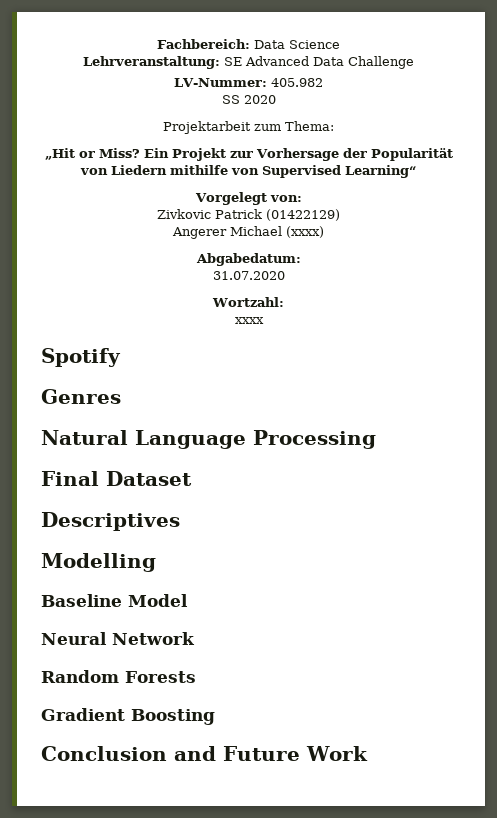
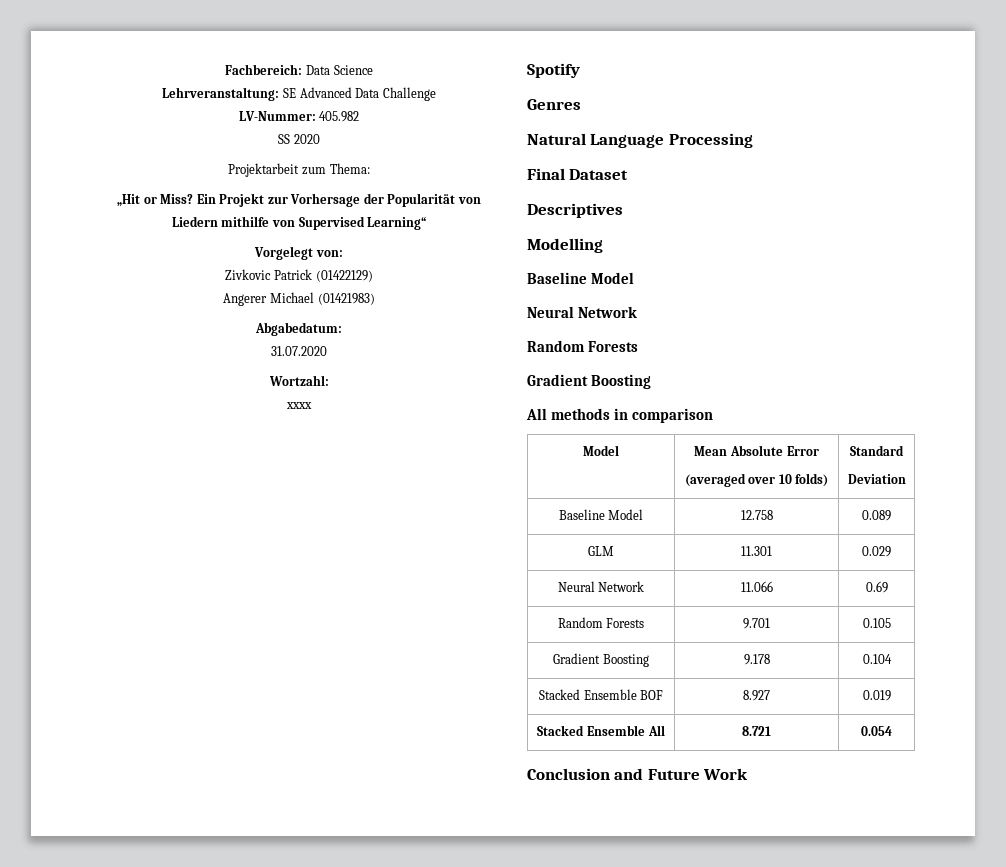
[286,226,324,238] (xxxx) -> [317,293,375,305] (01421983)
(215, 717) none -> [526,408,714,423] [583,445,619,456] [694,445,819,456] [684,473,829,487] [850,445,904,456] [847,474,906,484] [558,509,644,520] [740,510,773,520] [862,510,891,521] [588,546,614,556] [741,546,772,556] [862,546,891,557] [557,581,645,592] [740,581,773,592] [865,581,888,593] [557,617,645,628] [743,618,770,629] [862,618,891,628] [553,653,649,667] [743,654,770,665] [862,654,892,664] [538,689,664,700] [743,690,770,701] [862,690,891,701] [537,725,665,736] [742,726,771,736] [861,726,892,736] // All methods in comparison // Model | Mean Absolute Error // (averaged over 10 folds) | Standard // Deviation // Baseline Model | 12.758 | 0.089 // GLM | 11.301 | 0.029 // Neural Network | 11.066 | 0.69 // Random Forests | 9.701 | 0.105 // Gradient Boosting | 9.178 | 0.104 // Stacked Ensemble BOF | 8.927 | 0.019 // Stacked Ensemble All | 8.721 | 0.054

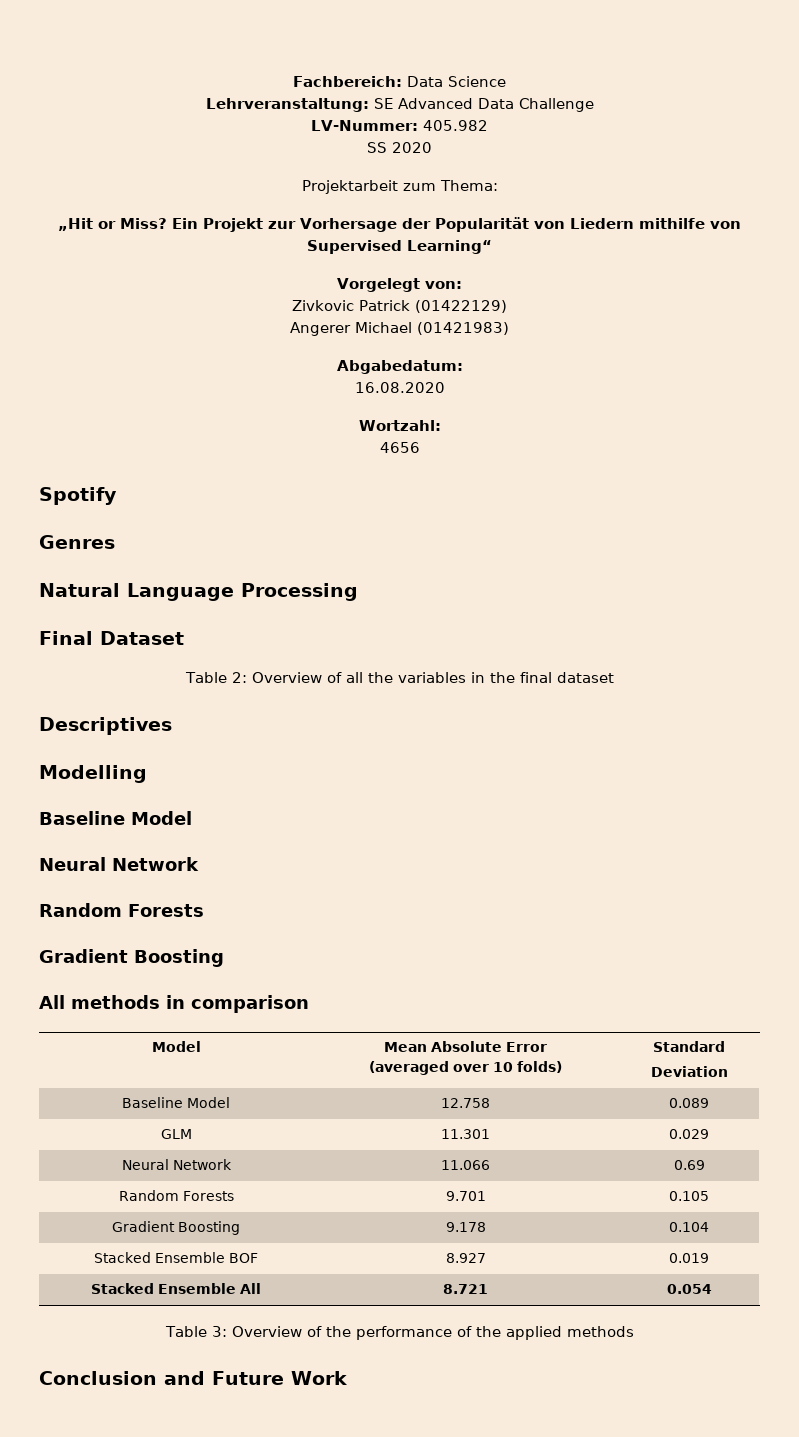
[271,346,327,356] 31.07.2020 -> [354,382,445,393] 16.08.2020
[286,402,312,409] xxxx -> [379,442,420,453] 4656
(629, 174) none -> [184,672,614,683] // Table 2: Overview of all the variables in the final dataset
(892, 731) none -> [164,1326,634,1340] // Table 3: Overview of the performance of the applied methods

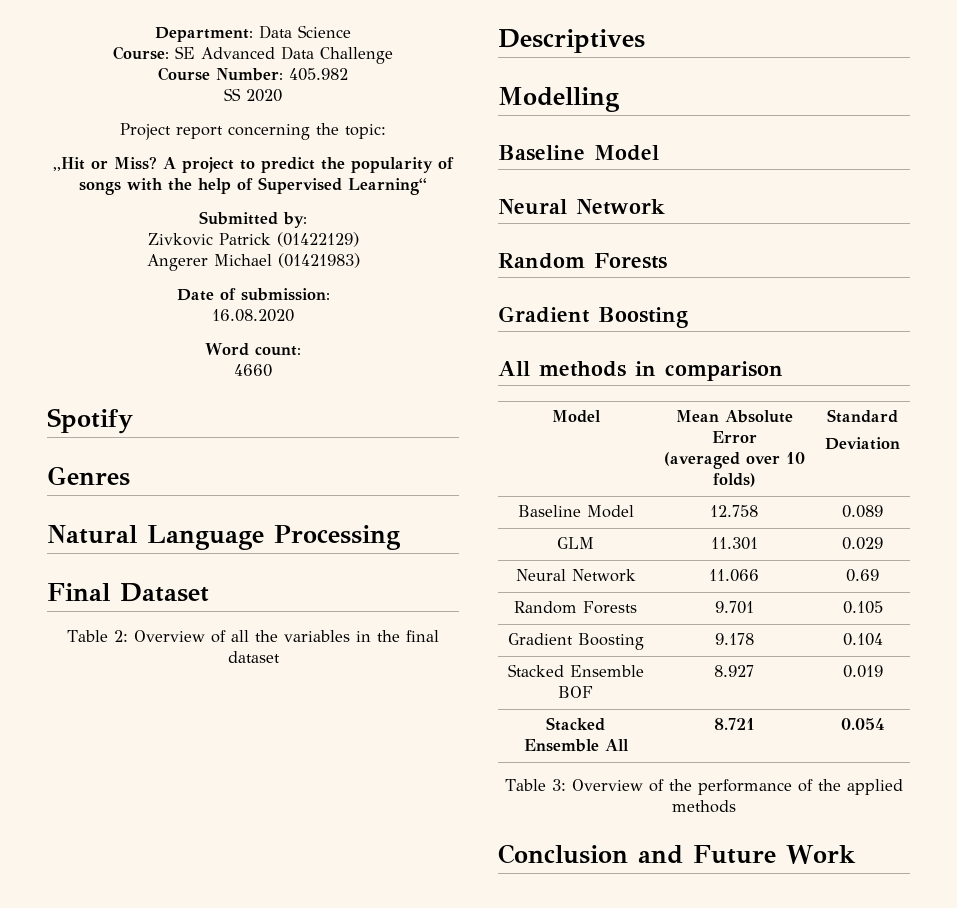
[293,76,403,87] Fachbereich: -> [155,27,253,42] Department:
[205,98,369,112] Lehrveranstaltung: -> [113,46,169,60] Course:
[311,120,419,131] LV-Nummer: -> [158,67,283,81] Course Number:
[301,180,498,194] [58,217,741,232] Projektarbeit zum Thema: // „Hit or Miss? Ein Projekt zur Vorhersage der Popularität von Liedern mithilfe von -> [120,123,386,140] [53,156,454,173] [79,178,253,195] Project report concerning the topic: // „Hit or Miss? A project to predict the popularity of songs with the help of
[337,278,462,292] Vorgelegt von: -> [199,211,307,228] Submitted by:
[336,360,463,374] [354,382,445,393] [358,420,441,431] [379,442,420,453] Abgabedatum: // 16.08.2020 // Wortzahl: // 4656 -> [176,288,330,301] [212,309,294,322] [205,343,301,356] [234,364,272,377] Date of submission: // 16.08.2020 // Word count: // 4660

